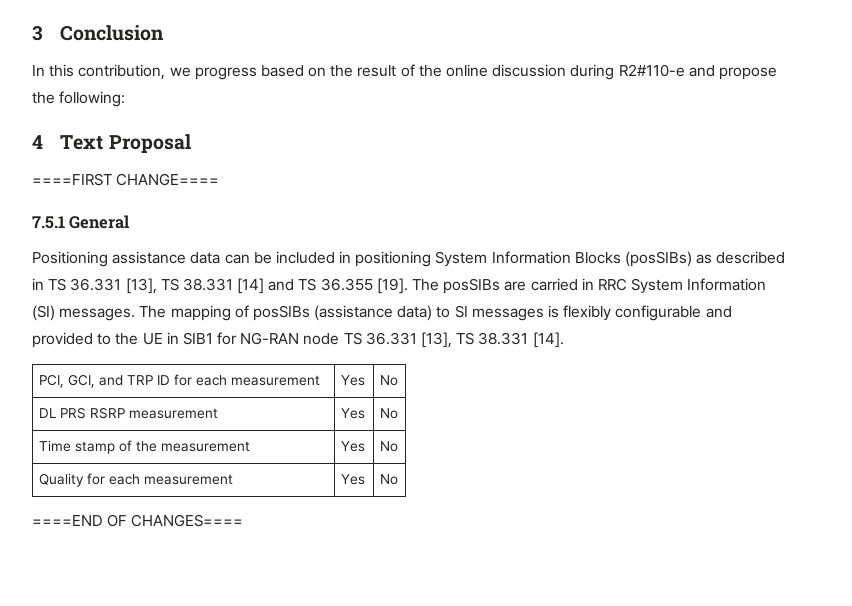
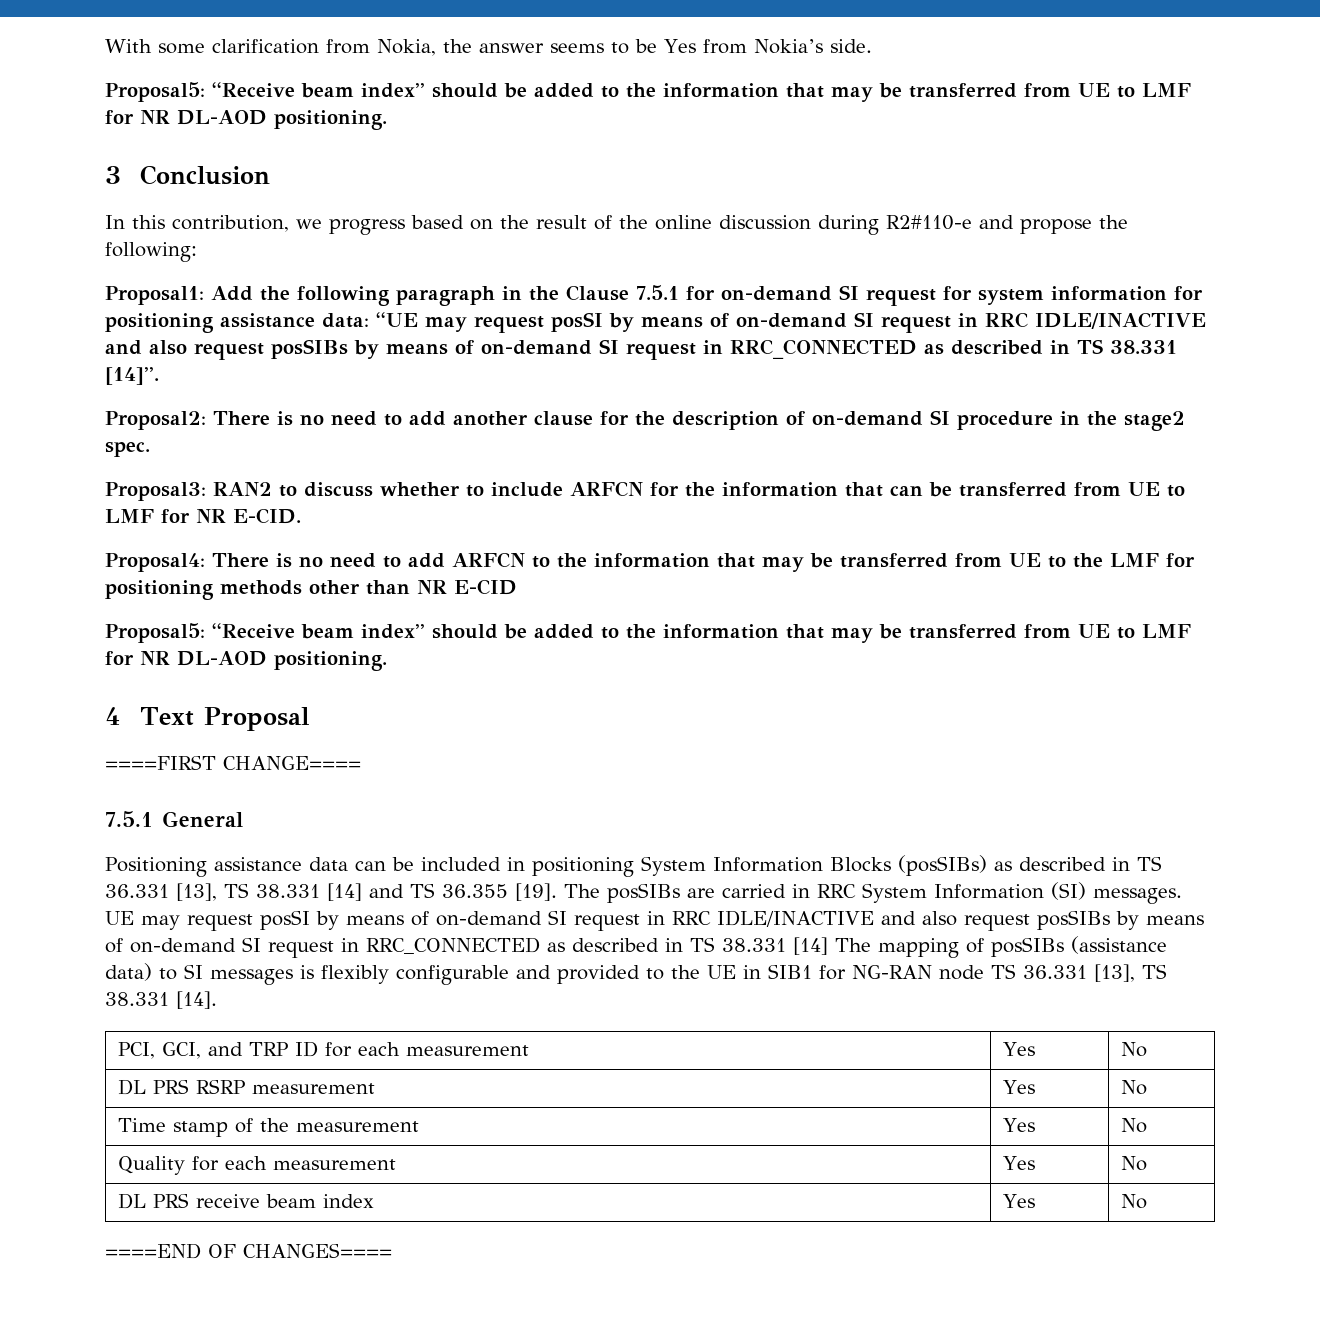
(32, 33) none -> [105,39,872,56] [105,82,1191,102] [105,110,387,130] With some clarification from Nokia, the answer seems to be Yes from Nokia’s side. // Proposal5: “Receive beam index” should be added to the information that may be transferred from UE to LMF for NR DL-AOD positioning. //
(126, 99) none -> [105,285,1203,306] [105,312,1206,333] [105,339,1177,360] [105,367,159,385] [105,410,1185,431] [105,441,150,457] [105,481,1185,501] [105,508,301,524] [105,552,1195,572] [105,579,517,600] [105,623,1191,643] [105,651,387,671] // Proposal1: Add the following paragraph in the Clause 7.5.1 for on-demand SI request for system information for positioning assistance data: “UE may request posSI by means of on-demand SI request in RRC IDLE/INACTIVE and also request posSIBs by means of on-demand SI request in RRC_CONNECTED as described in TS 38.331 [14]”. // Proposal2: There is no need to add another clause for the description of on-demand SI procedure in the stage2 spec. // Proposal3: RAN2 to discuss whether to include ARFCN for the information that can be transferred from UE to LMF for NR E-CID. // Proposal4: There is no need to add ARFCN to the information that may be transferred from UE to the LMF for positioning methods other than NR E-CID // Proposal5: “Receive beam index” should be added to the information that may be transferred from UE to LMF for NR DL-AOD positioning.
(136, 314) none -> [105,910,1204,931] [105,937,828,958] UE may request posSI by means of on-demand SI request in RRC IDLE/INACTIVE and also request posSIBs by means of on-demand SI request in RRC_CONNECTED as described in TS 38.331 [14]
(398, 479) none -> [117,1193,374,1209] [1002,1194,1035,1208] [1120,1194,1147,1209] // DL PRS receive beam index | Yes | No

